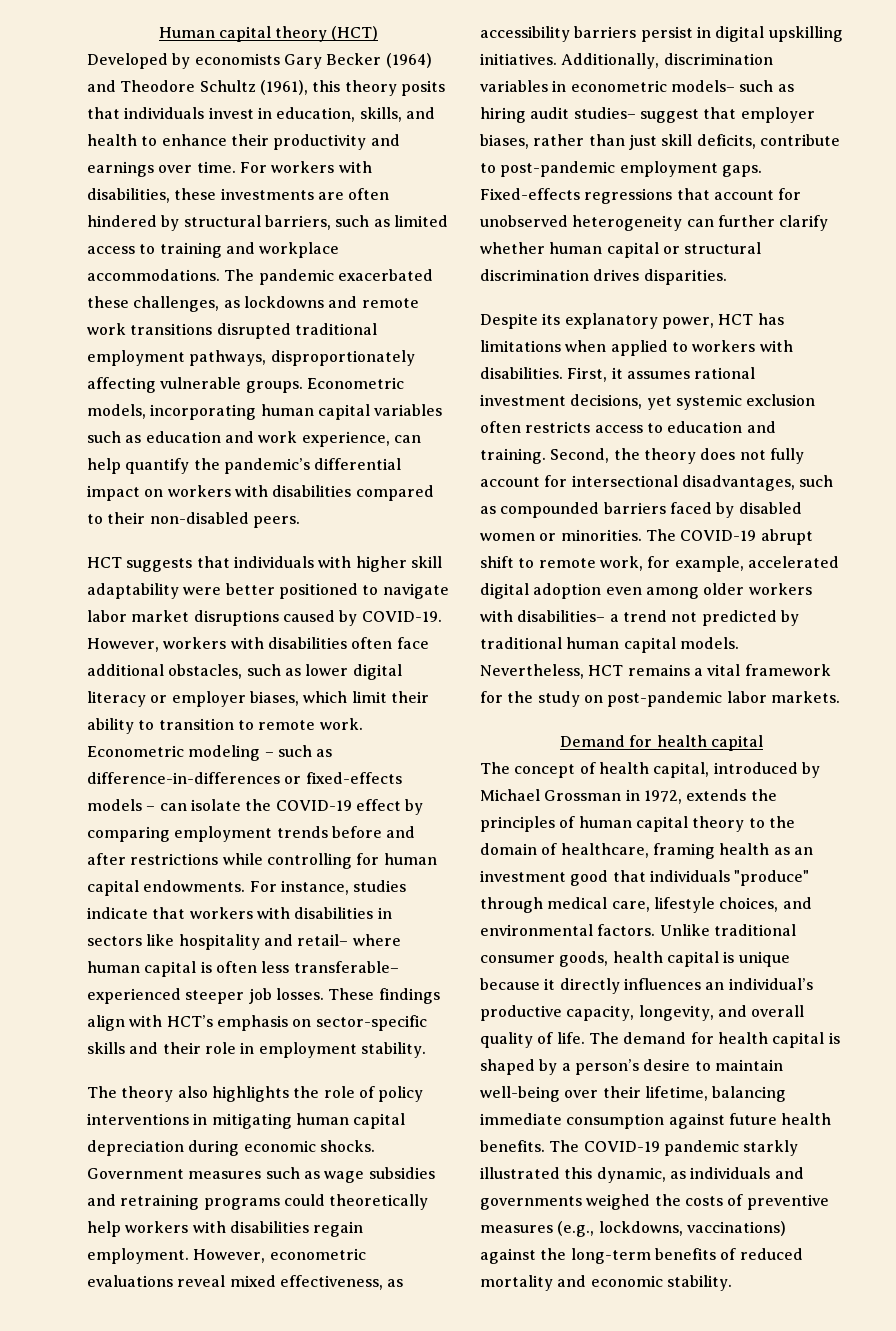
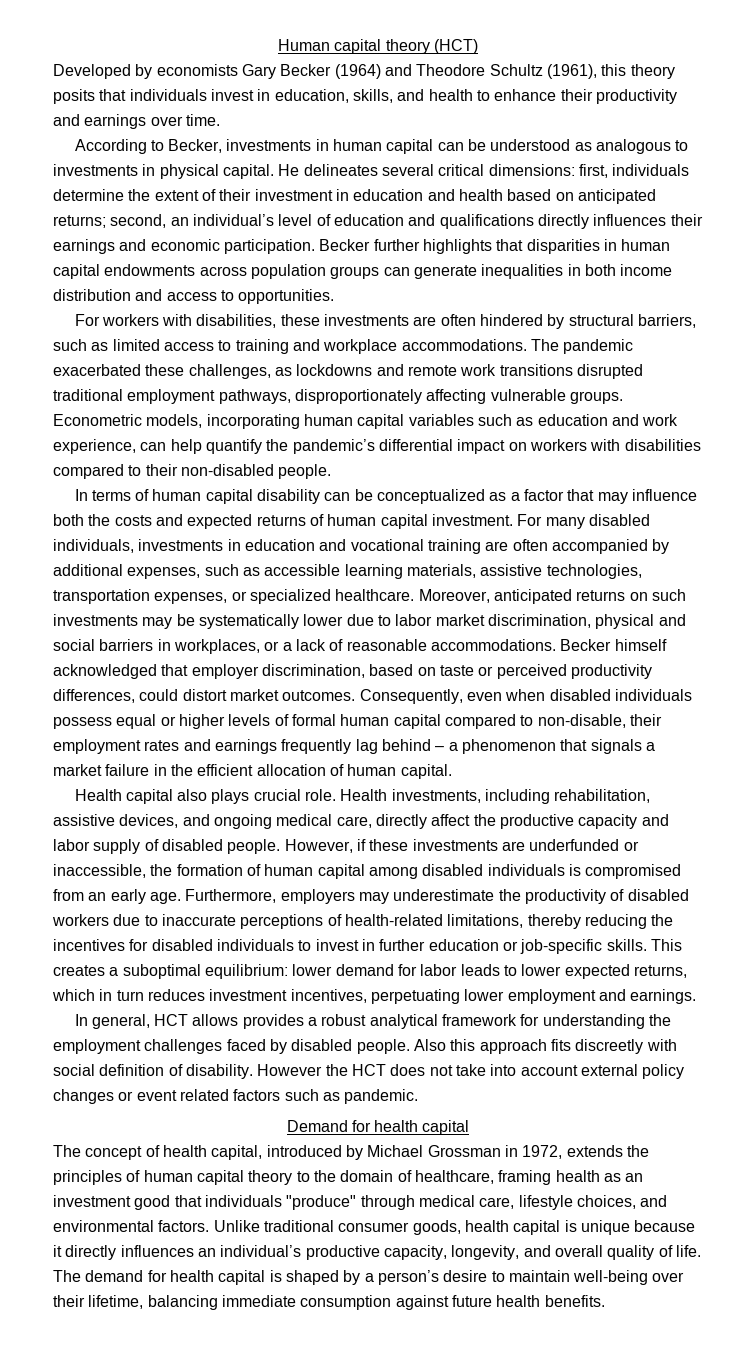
(236, 167) none -> [74,139,689,154] [53,164,690,179] [53,189,656,204] [53,214,703,229] [53,239,671,254] [53,264,673,279] [53,289,335,304] // According to Becker, investments in human capital can be understood as analogous to investments in physical capital. He delineates several critical dimensions: first, individuals determine the extent of their investment in education and health based on anticipated returns; second, an individual’s level of education and qualifications directly influences their earnings and economic participation. Becker further highlights that disparities in human capital endowments across population groups can generate inequalities in both income distribution and access to opportunities. //
[252,516,300,528] [87,556,442,572] [87,583,449,599] [87,610,442,626] [87,637,429,652] [87,664,402,680] [87,691,429,707] [87,718,363,734] [87,745,333,761] [87,772,402,784] [87,799,424,815] [87,826,416,842] [87,853,437,869] [87,880,407,896] [87,907,392,919] [87,934,401,950] [87,961,399,977] [87,988,440,1004] [87,1015,427,1031] [87,1042,426,1058] [87,1086,424,1102] [87,1113,406,1129] [87,1140,375,1156] [87,1167,435,1183] [87,1194,429,1210] [87,1221,364,1237] [87,1248,366,1264] [87,1275,404,1290] [480,26,843,42] [480,53,773,69] [480,80,794,92] [480,107,815,123] [480,134,840,150] [480,161,762,177] [480,188,802,204] [480,215,829,231] [480,242,762,258] [480,269,727,285] [480,313,784,329] [480,340,793,356] [480,367,756,382] [480,394,816,410] [480,421,776,433] [480,448,804,464] [480,475,834,491] [480,502,802,518] [480,529,813,545] [480,556,839,572] [480,583,812,599] [480,610,799,626] [480,637,739,653] [480,664,831,679] [480,691,840,707] peers. // HCT suggests that individuals with higher skill adaptability were better positioned to navigate labor market disruptions caused by COVID-19. However, workers with disabilities often face additional obstacles, such as lower digital literacy or employer biases, which limit their ability to transition to remote work. Econometric modeling – such as difference-in-differences or fixed-effects models – can isolate the COVID-19 effect by comparing employment trends before and after restrictions while controlling for human capital endowments. For instance, studies indicate that workers with disabilities in sectors like hospitality and retail– where human capital is often less transferable– experienced steeper job losses. These findings align with HCT’s emphasis on sector-specific skills and their role in employment stability. // The theory also highlights the role of policy interventions in mitigating human capital depreciation during economic shocks. Government measures such as wage subsidies and retraining programs could theoretically help workers with disabilities regain employment. However, econometric evaluations reveal mixed effectiveness, as accessibility barriers persist in digital upskilling initiatives. Additionally, discrimination variables in econometric models– such as hiring audit studies– suggest that employer biases, rather than just skill deficits, contribute to post-pandemic employment gaps. Fixed-effects regressions that account for unobserved heterogeneity can further clarify whether human capital or structural discrimination drives disparities. // Despite its explanatory power, HCT has limitations when applied to workers with disabilities. First, it assumes rational investment decisions, yet systemic exclusion often restricts access to education and training. Second, the theory does not fully account for intersectional disadvantages, such as compounded barriers faced by disabled women or minorities. The COVID-19 abrupt shift to remote work, for example, accelerated digital adoption even among older workers with disabilities– a trend not predicted by traditional human capital models. Nevertheless, HCT remains a vital framework for the study on post-pandemic labor markets. -> [278,464,332,479] [74,489,697,504] [53,514,650,529] [53,539,670,554] [53,564,642,579] [53,589,686,604] [53,614,686,629] [53,639,667,654] [53,664,652,679] [53,689,692,704] [53,714,662,729] [53,739,655,754] [53,764,452,779] [74,789,651,804] [53,814,669,829] [53,839,639,854] [53,864,682,879] [53,889,689,904] [52,914,674,929] [53,939,682,954] [53,964,687,979] [52,989,697,1004] [74,1014,672,1029] [53,1039,677,1054] [53,1064,685,1079] [53,1089,419,1104] people. // In terms of human capital disability can be conceptualized as a factor that may influence both the costs and expected returns of human capital investment. For many disabled individuals, investments in education and vocational training are often accompanied by additional expenses, such as accessible learning materials, assistive technologies, transportation expenses, or specialized healthcare. Moreover, anticipated returns on such investments may be systematically lower due to labor market discrimination, physical and social barriers in workplaces, or a lack of reasonable accommodations. Becker himself acknowledged that employer discrimination, based on taste or perceived productivity differences, could distort market outcomes. Consequently, even when disabled individuals possess equal or higher levels of formal human capital compared to non-disable, their employment rates and earnings frequently lag behind – a phenomenon that signals a market failure in the efficient allocation of human capital. // Health capital also plays crucial role. Health investments, including rehabilitation, assistive devices, and ongoing medical care, directly affect the productive capacity and labor supply of disabled people. However, if these investments are underfunded or inaccessible, the formation of human capital among disabled individuals is compromised from an early age. Furthermore, employers may underestimate the productivity of disabled workers due to inaccurate perceptions of health-related limitations, thereby reducing the incentives for disabled individuals to invest in further education or job-specific skills. This creates a suboptimal equilibrium: lower demand for labor leads to lower expected returns, which in turn reduces investment incentives, perpetuating lower employment and earnings. // In general, HCT allows provides a robust analytical framework for understanding the employment challenges faced by disabled people. Also this approach fits discreetly with social definition of disability. However the HCT does not take into account external policy changes or event related factors such as pandemic.
[549,1140,799,1156] [480,1167,804,1183] [480,1194,829,1210] [480,1221,786,1237] [480,1248,803,1264] [480,1275,732,1291] The COVID-19 pandemic starkly illustrated this dynamic, as individuals and governments weighed the costs of preventive measures (e.g., lockdowns, vaccinations) against the long-term benefits of reduced mortality and economic stability. -> (605, 1301) none

